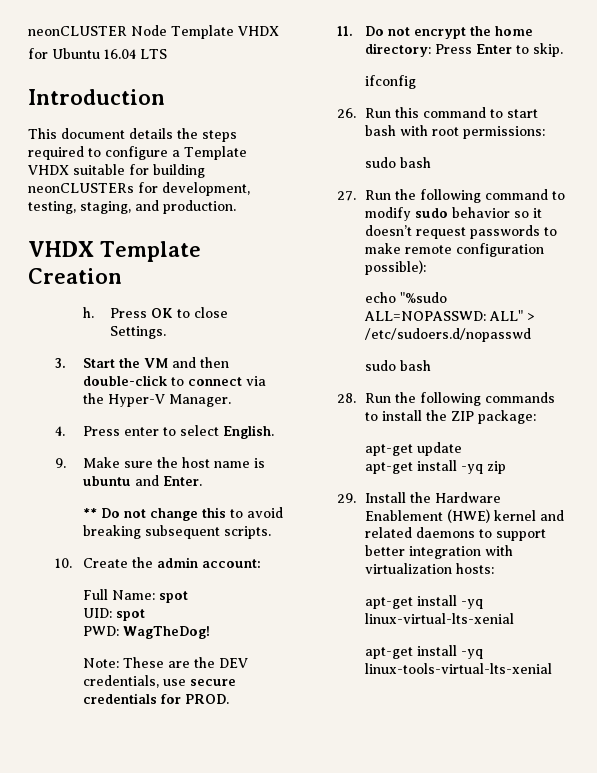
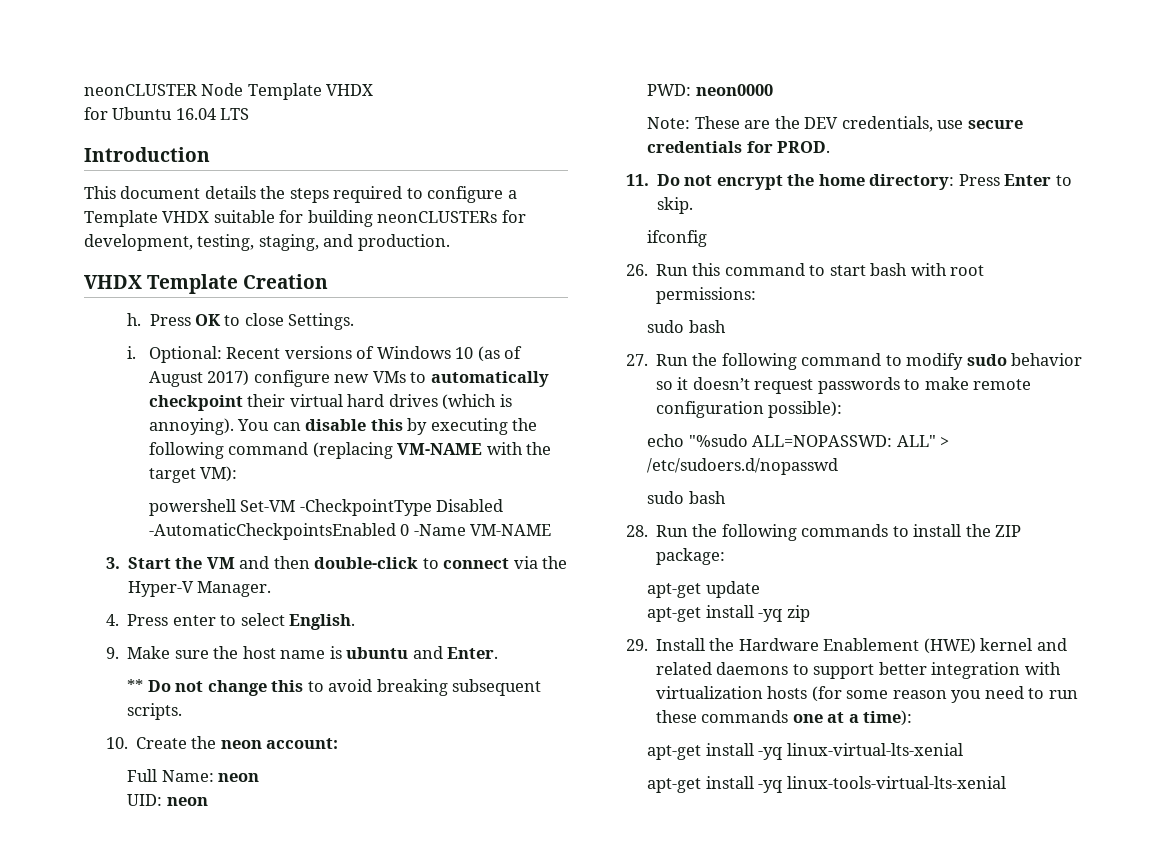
(167, 332) none -> [127,346,523,363] [148,370,549,387] [148,394,512,411] [148,418,538,435] [148,442,552,459] [148,466,238,483] [148,499,504,516] [148,523,552,540] // i. Optional: Recent versions of Windows 10 (as of August 2017) configure new VMs to automatically checkpoint their virtual hard drives (which is annoying). You can disable this by executing the following command (replacing VM-NAME with the target VM): // powershell Set-VM -CheckpointType Disabled -AutomaticCheckpointsEnabled 0 -Name VM-NAME
[156,557,198,568] admin -> [220,740,262,749] neon
[158,591,188,603] spot -> [218,773,260,782] neon
[115,609,145,621] spot -> [166,797,208,806] neon
[122,626,210,639] WagTheDog! -> [695,84,773,96] neon0000
[455,563,494,574] hosts: -> [767,686,1078,703] [655,710,913,726] hosts (for some reason you need to run these commands one at a time):

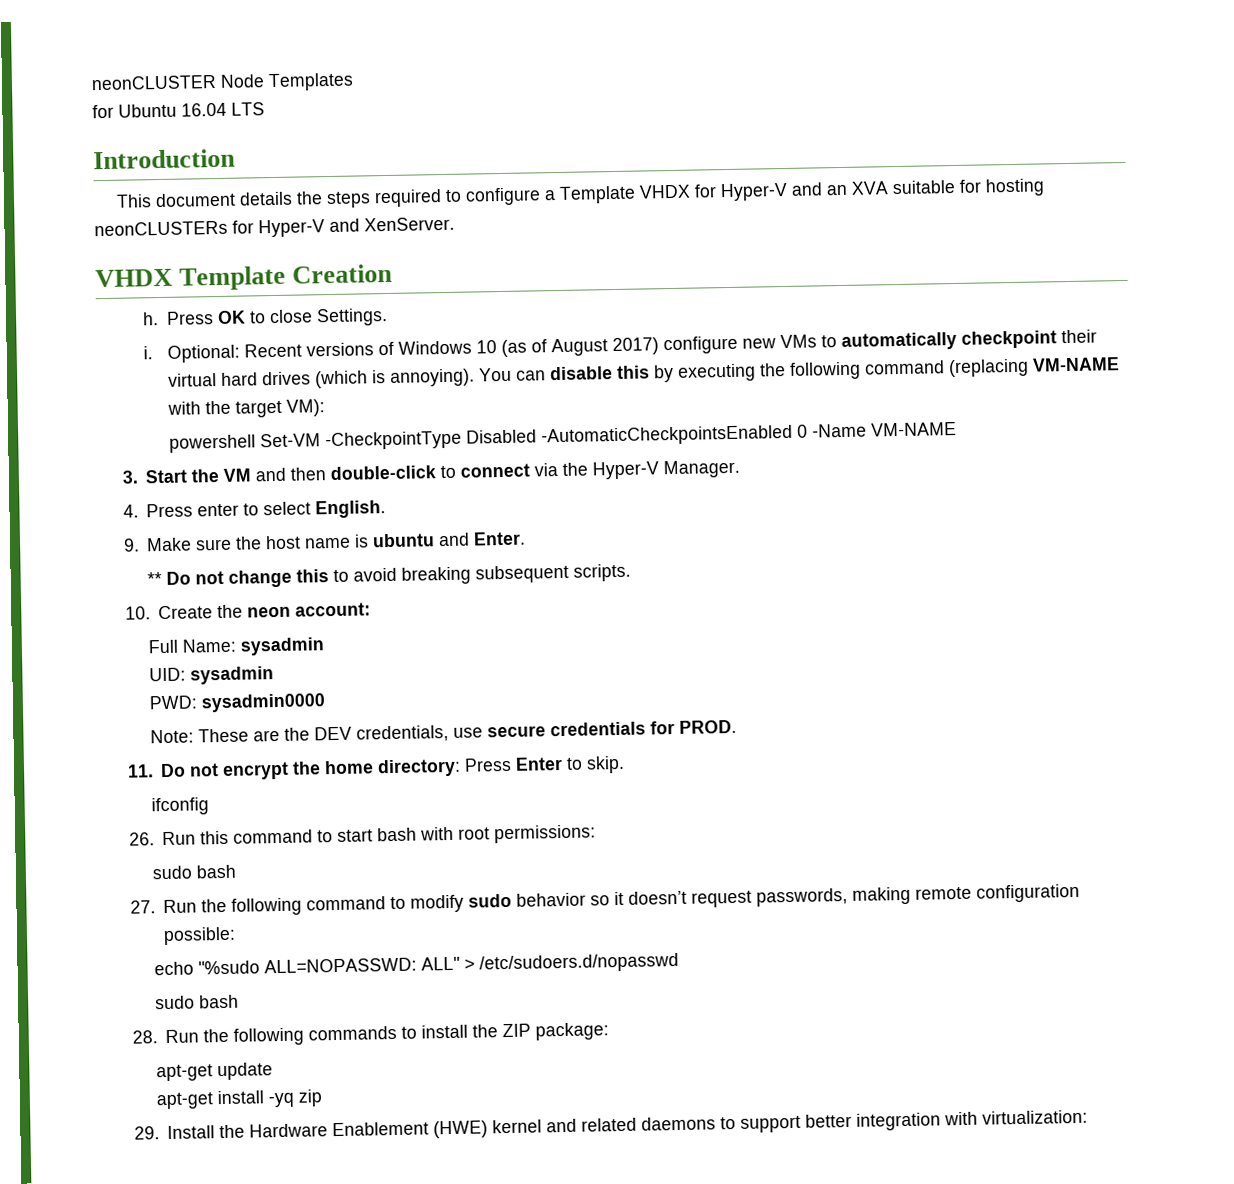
[247,83,374,100] Template VHDX -> [268,72,354,92] Templates
(210, 217) none -> [693,181,889,202] for Hyper-V and an XVA
[307,210,373,227] building -> [984,178,1045,197] hosting
[84,234,450,251] development, testing, staging, and production. -> [258,216,455,238] Hyper-V and XenServer.
[218,773,260,782] neon -> [240,637,326,656] sysadmin
[166,797,208,806] neon -> [190,666,275,685] sysadmin
[695,84,773,96] neon0000 -> [201,693,327,713] sysadmin0000
[817,377,969,394] passwords to make -> [756,886,912,907] passwords, making
[768,401,843,418] possible): -> [163,926,237,946] possible:
[655,686,1078,703] [655,710,913,726] [647,743,963,760] [647,776,1006,793] virtualization hosts (for some reason you need to run these commands one at a time): // apt-get install -yq linux-virtual-lts-xenial // apt-get install -yq linux-tools-virtual-lts-xenial -> [982,1109,1089,1125] virtualization:

